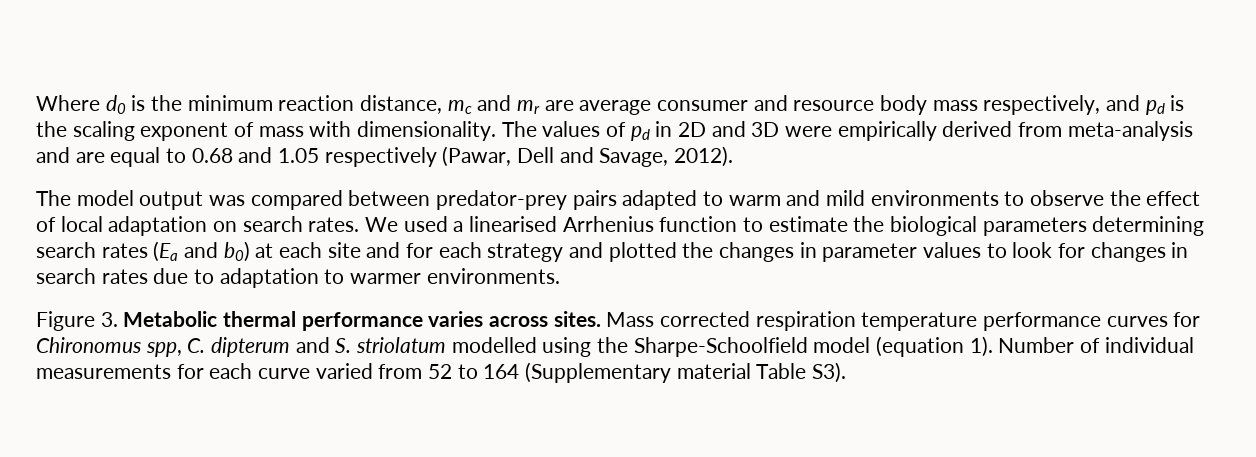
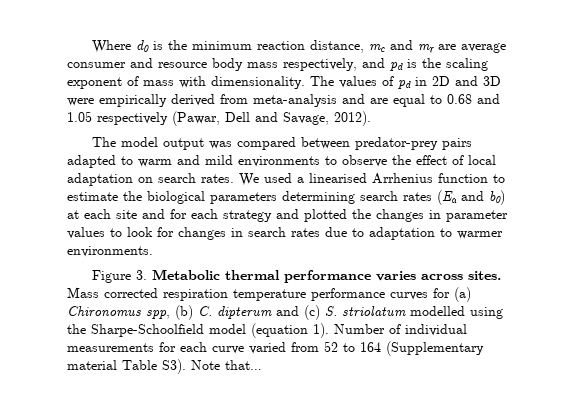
(1201, 319) none -> [454,287,471,302] (a)
(182, 349) none -> [175,305,193,320] (b)
(330, 345) none -> [304,305,320,320] (c)
(847, 372) none -> [191,360,262,370] Note that…

